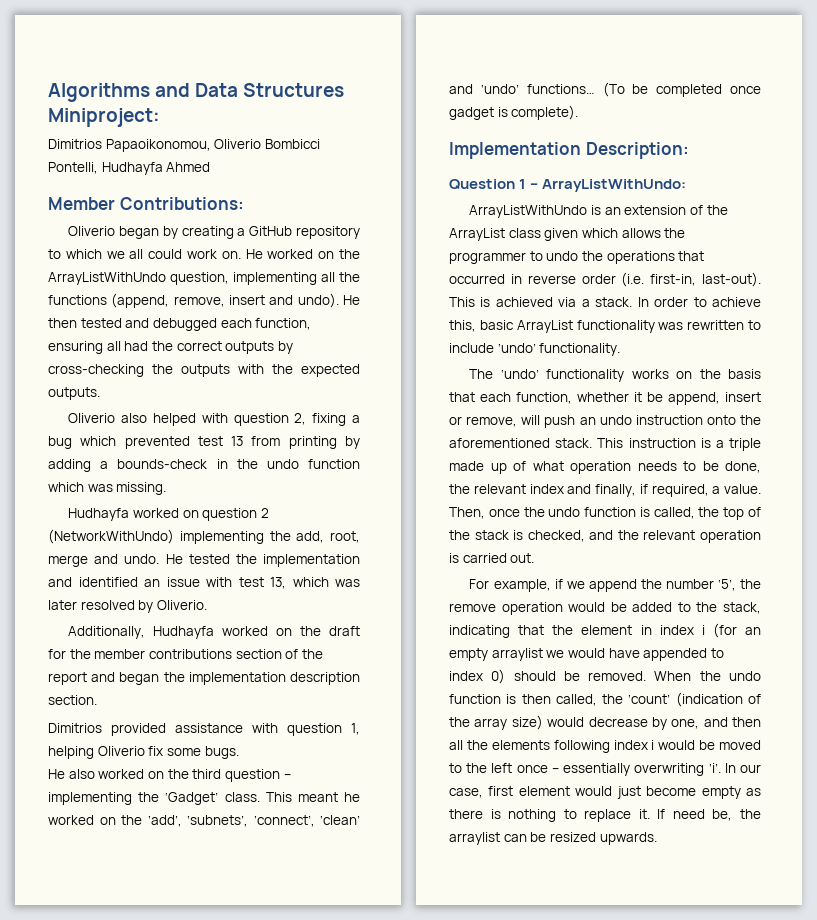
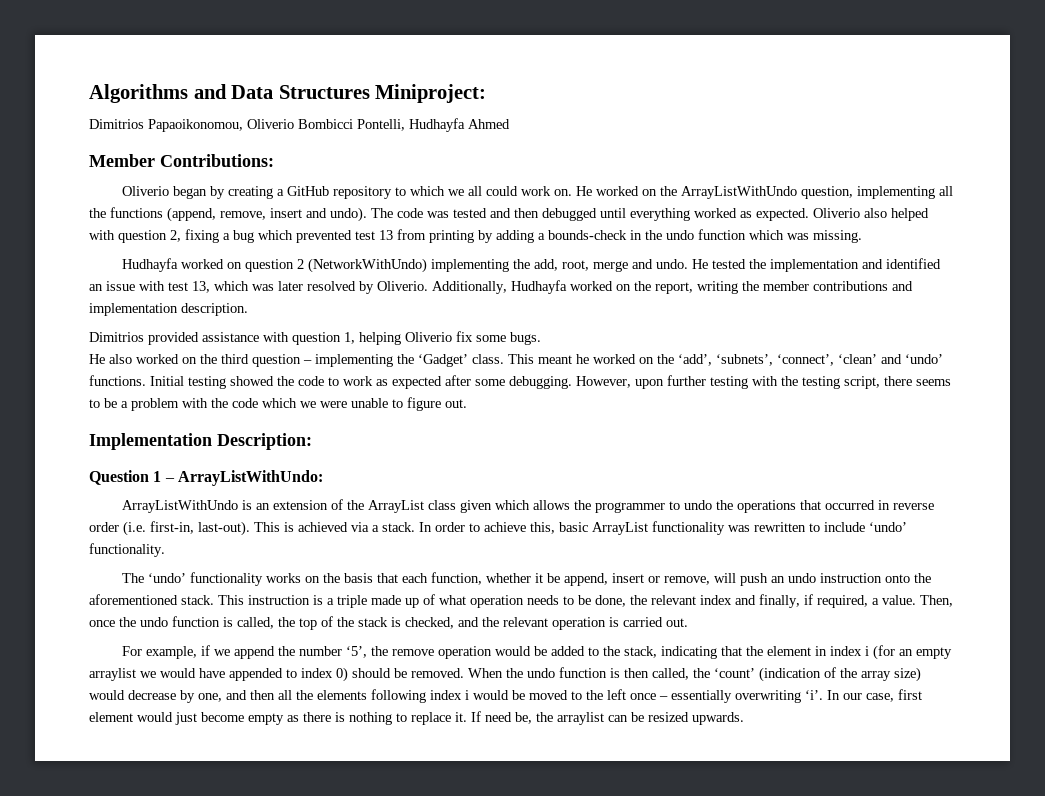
[343,295,361,305] [48,318,312,331] [48,341,293,354] [48,364,360,377] [48,387,100,400] He then tested and debugged each function, ensuring all had the correct outputs by cross-checking the outputs with the expected outputs. // -> [371,208,809,221] The code was tested and then debugged until everything worked as expected.
(207, 605) // -> (428, 286) none
[328,626,360,636] [48,649,66,659] draft for -> [655,281,738,294] report, writing
[235,649,323,659] [48,672,360,685] [48,695,97,705] section of the report and began the implementation description section. -> [892,281,913,291] [89,303,248,316] and implementation description.
[526,82,761,97] [449,105,579,120] functions… (To be completed once gadget is complete). -> [89,375,951,389] [89,397,467,411] functions. Initial testing showed the code to work as expected after some debugging. However, upon further testing with the testing script, there seems to be a problem with the code which we were unable to figure out.

